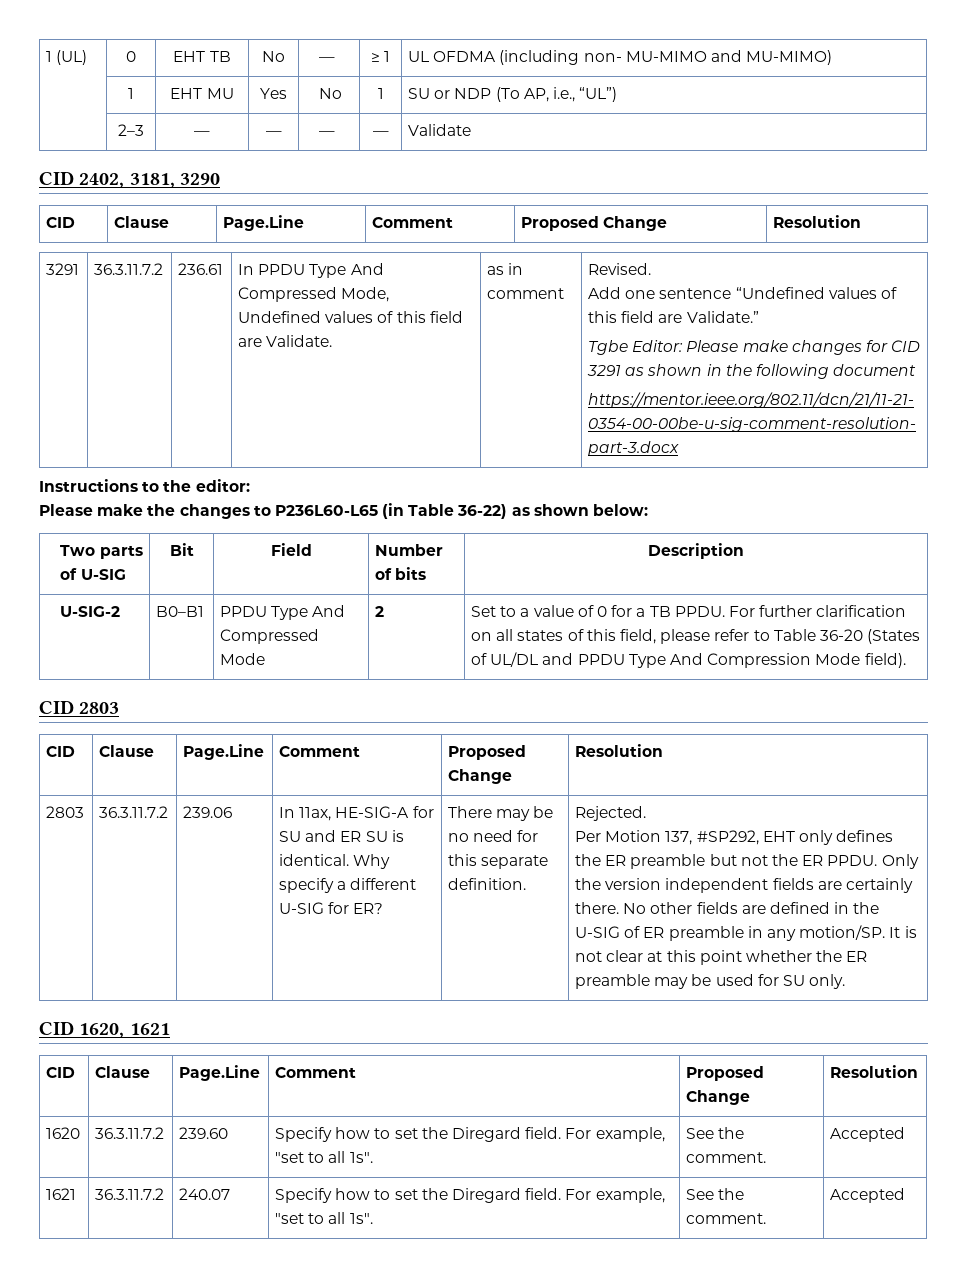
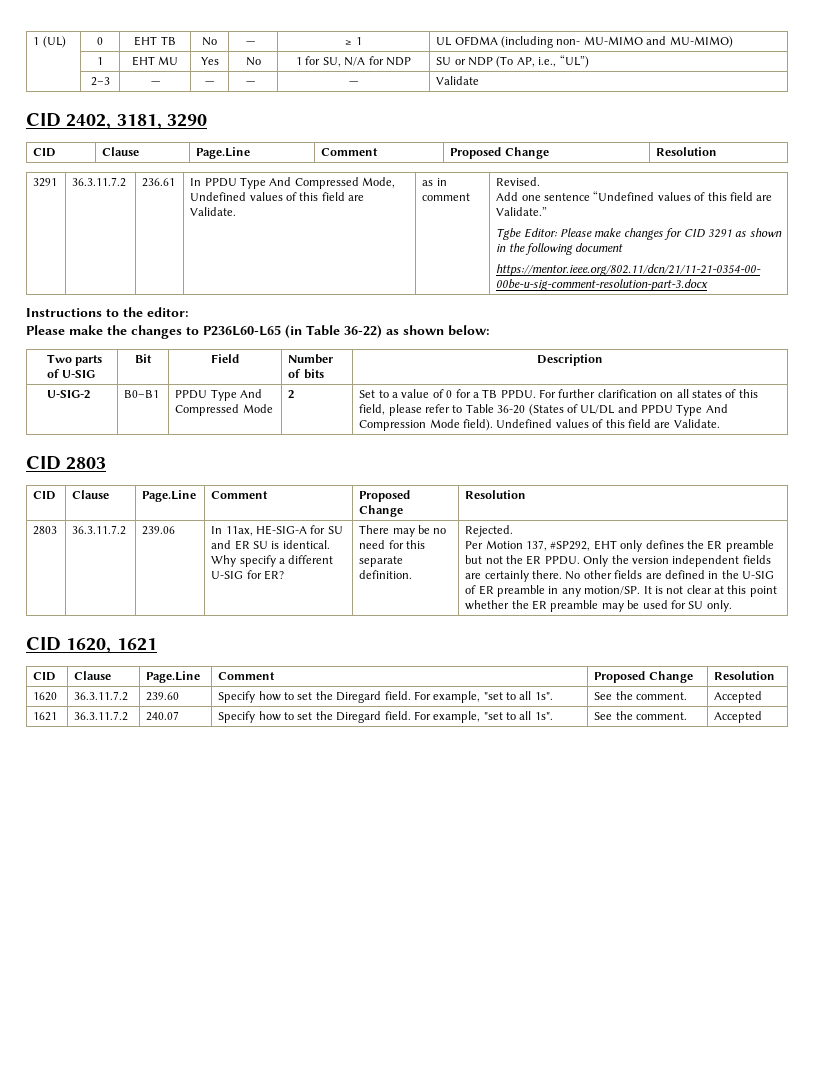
(384, 93) none -> [305,56,411,67] for SU, N/A for NDP
(906, 660) none -> [496,419,720,428] Undefined values of this field are Validate.

